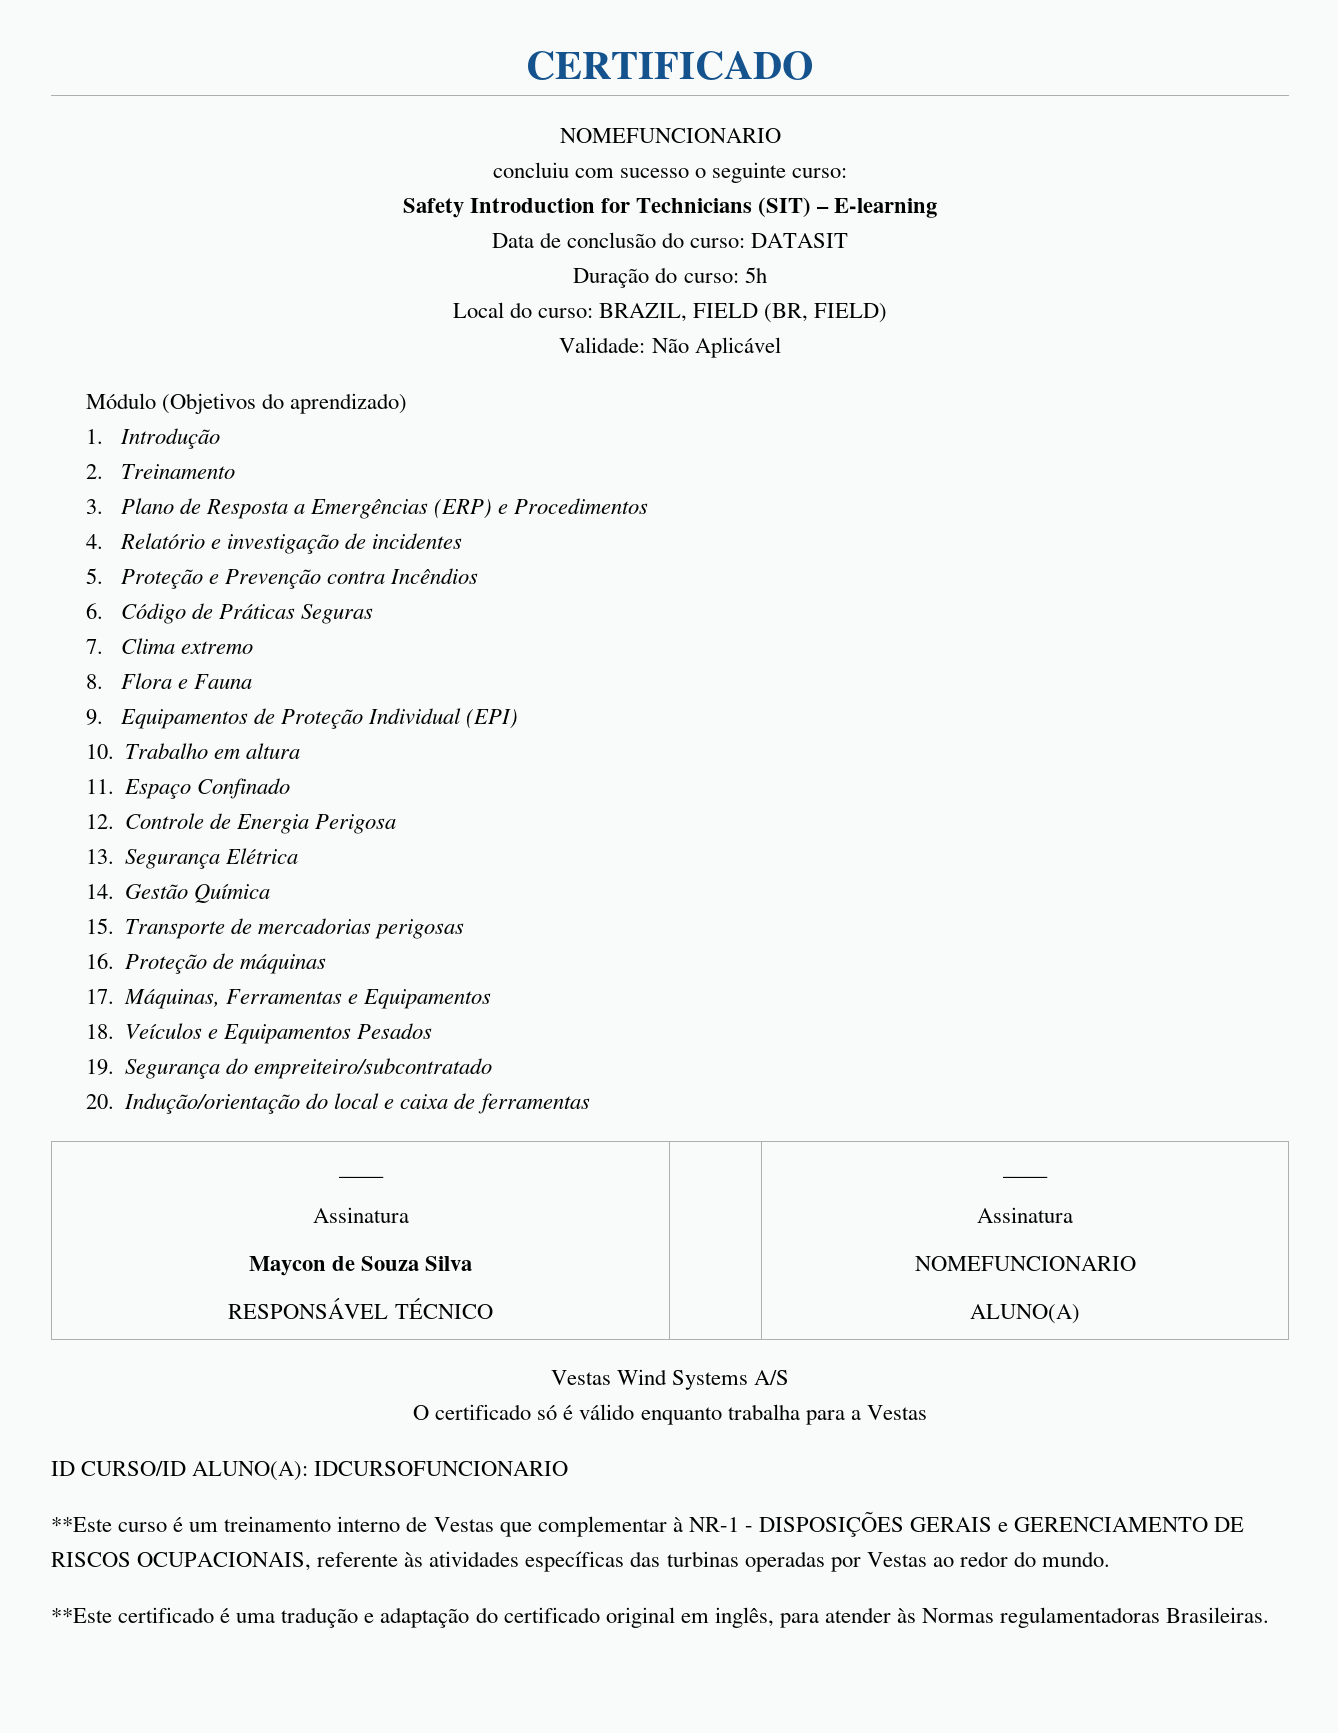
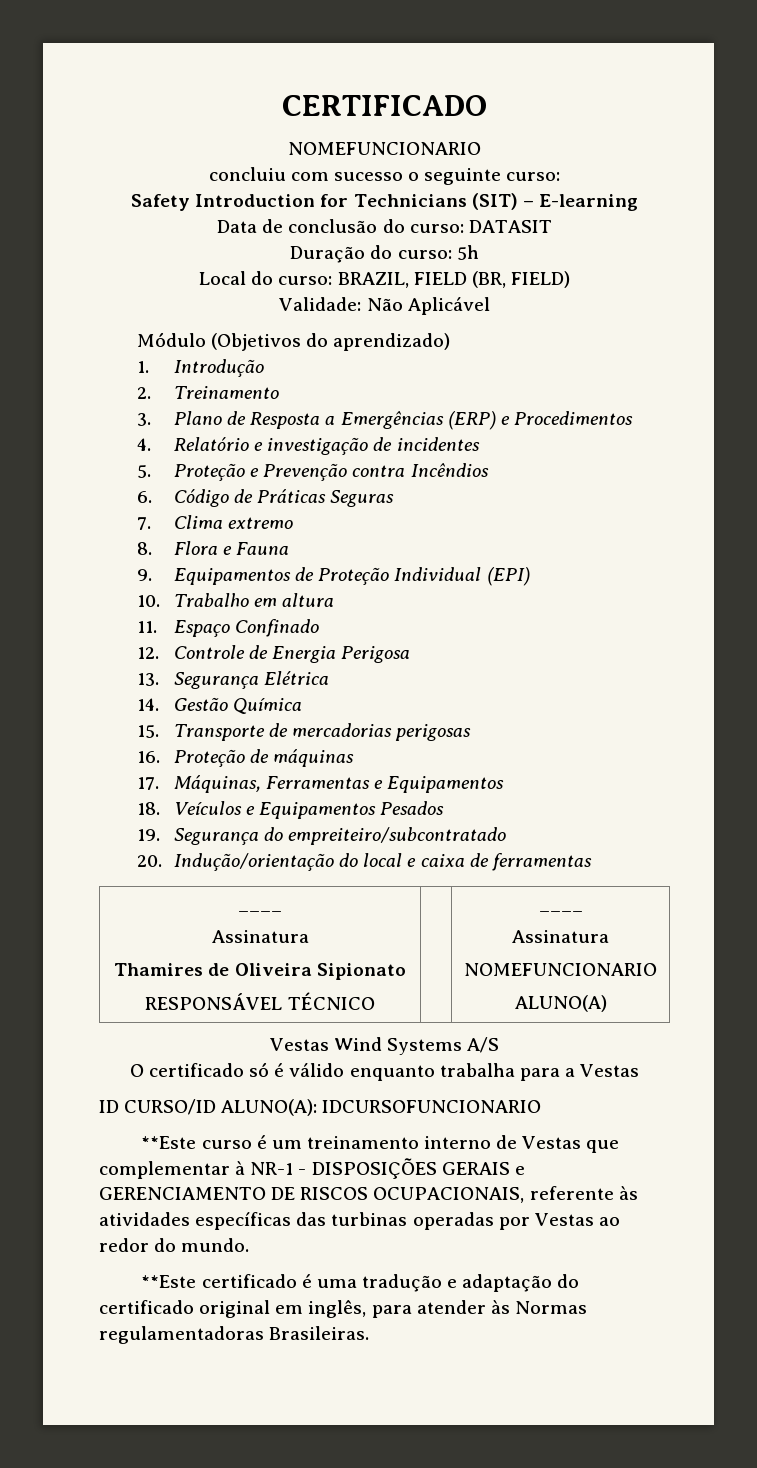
[248,1256,473,1276] Maycon de Souza Silva -> [114,963,406,980] Thamires de Oliveira Sipionato

